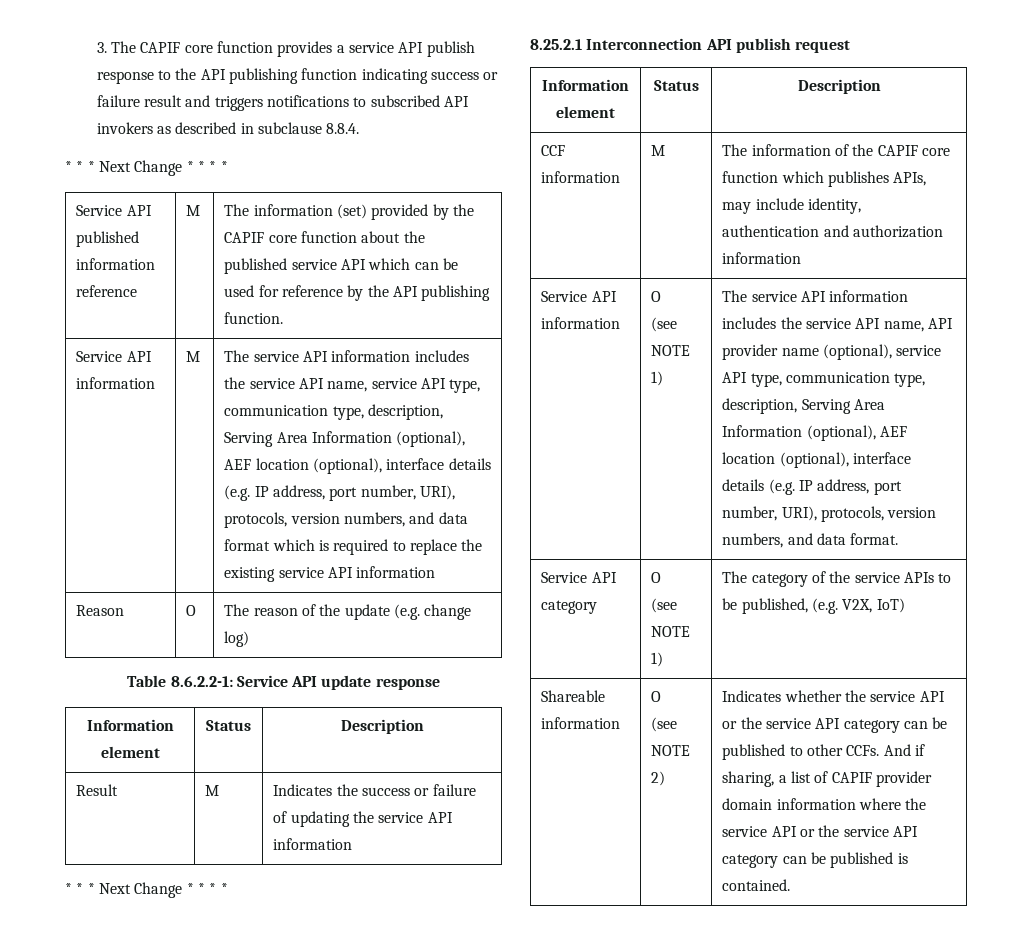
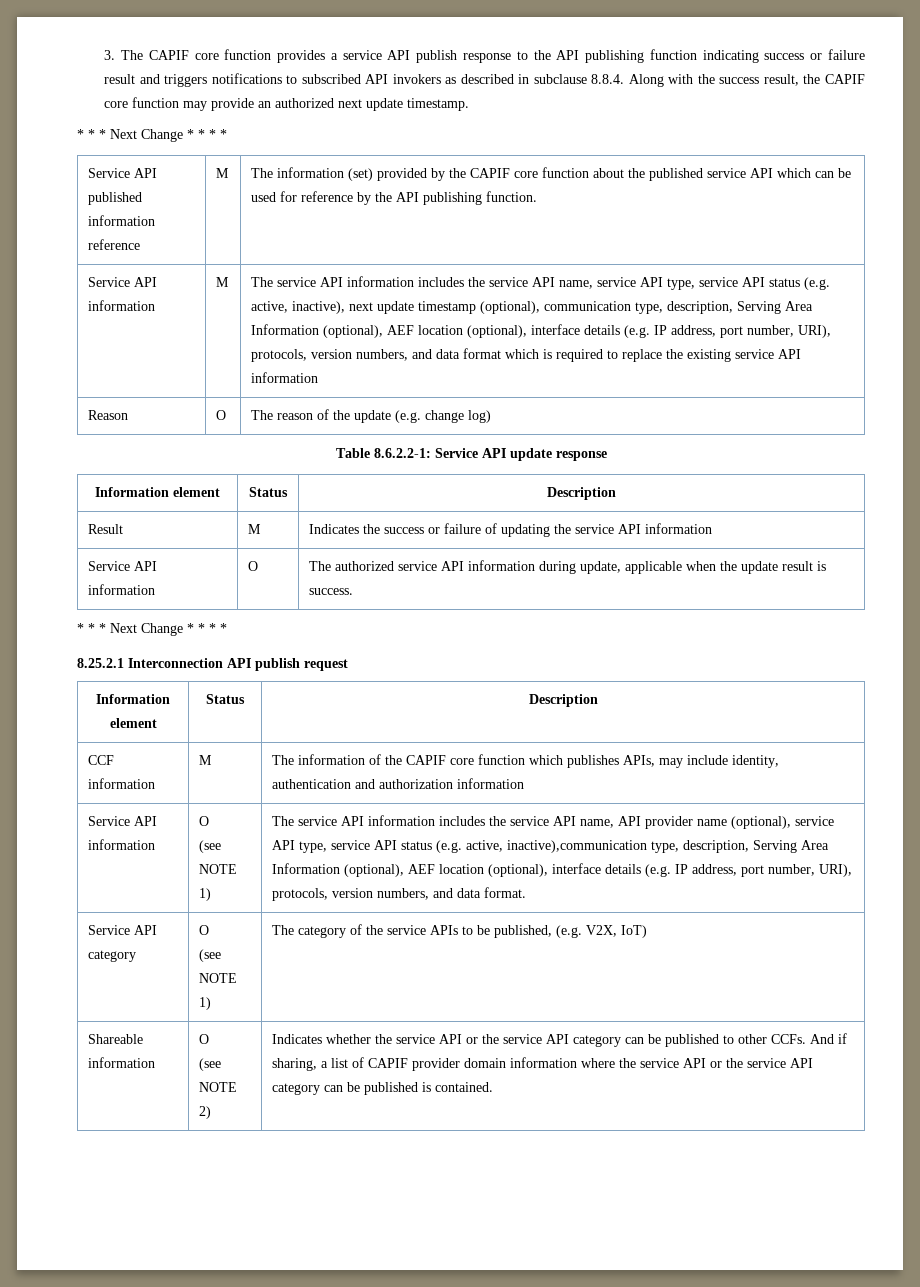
(360, 128) none -> [628,74,865,87] [104,97,470,111] Along with the success result, the CAPIF core function may provide an authorized next update timestamp.
(481, 386) none -> [699,277,831,290] [251,301,541,314] service API status (e.g. active, inactive), next update timestamp (optional),
(353, 844) none -> [88,561,158,571] [88,584,156,595] [248,561,259,571] [309,560,827,574] [309,588,354,595] // Service API information | O | The authorized service API information during update, applicable when the update result is success.
[785,372,890,383] communication -> [331,840,648,853] service API status (e.g. active, inactive),communication

